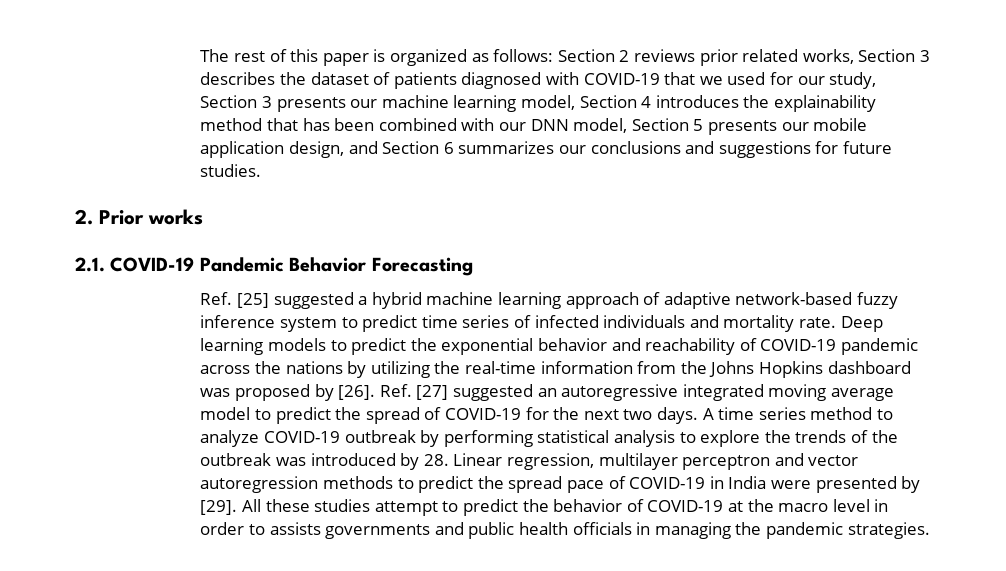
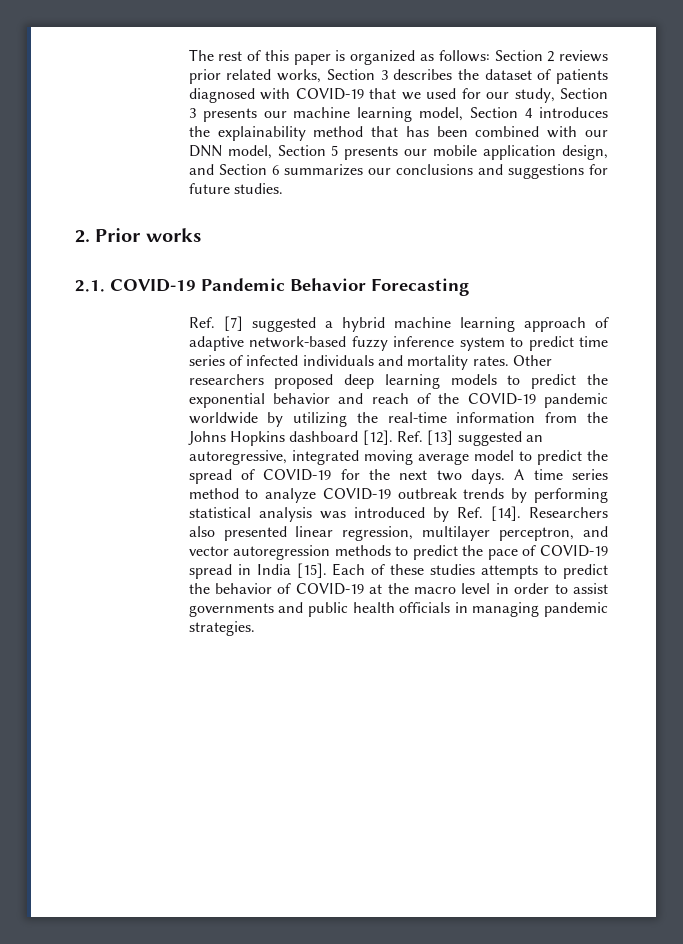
[237,293,270,308] [25] -> [223,316,243,331] [7]
[798,316,883,332] rate. Deep -> [472,355,552,366] [188,374,375,389] rates. Other researchers proposed deep
[645,338,918,355] [200,361,343,374] reachability of COVID-19 pandemic across the nations -> [371,393,608,408] [188,412,258,424] reach of the COVID-19 pandemic worldwide
[200,384,449,401] was proposed by [26]. Ref. [27] -> [362,430,454,445] [12]. Ref. [13]
[561,384,679,401] autoregressive -> [188,450,287,465] autoregressive,
(416, 436) none -> [463,488,505,499] trends
[679,430,898,447] [200,453,503,470] to explore the trends of the outbreak was introduced by 28. Linear -> [319,506,608,522] [188,526,334,541] was introduced by Ref. [14]. Researchers also presented linear
[682,455,771,470] perceptron -> [499,527,575,541] perceptron,
[508,476,563,493] spread -> (484, 550) none
(706, 483) none -> [188,564,232,579] spread
[770,476,921,493] [200,499,262,515] were presented by [29]. All -> [296,563,386,578] [15]. Each of
[374,501,438,516] attempt -> [481,565,539,579] attempts
[269,522,321,535] assists -> [572,583,608,594] assist
[735,522,762,535] the -> (540, 609) none

